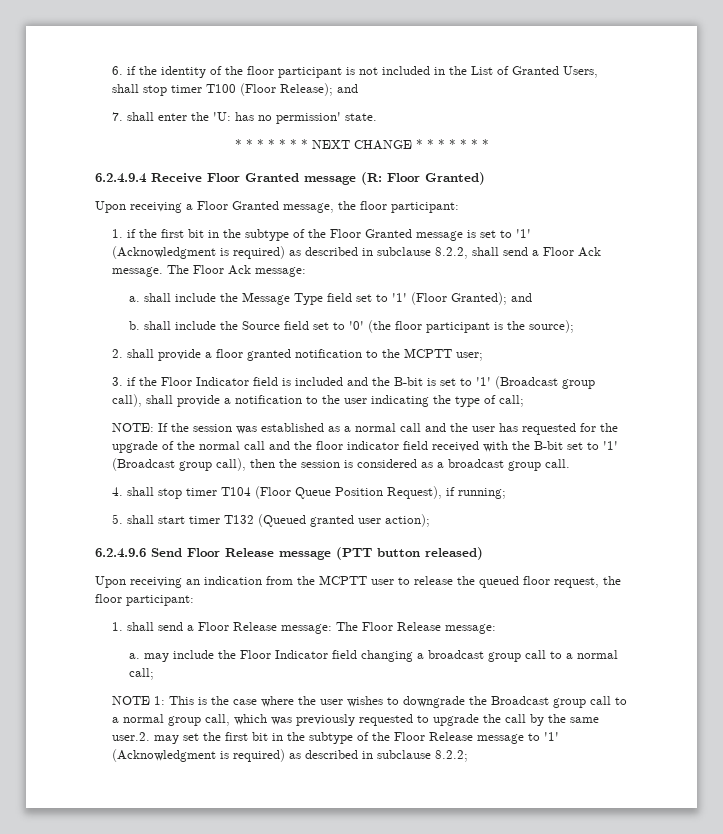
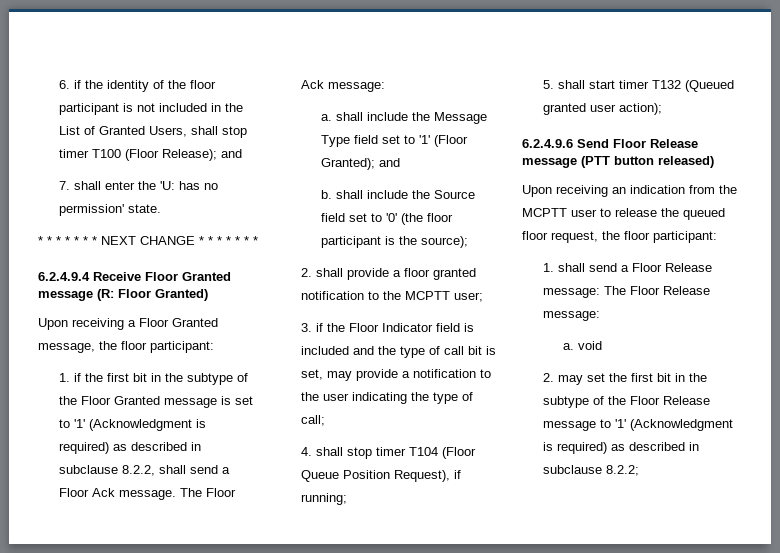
[393,376,595,389] [111,394,173,407] B-bit is set to '1' (Broadcast group call), shall -> [399,346,496,358] [300,369,352,381] type of call bit is set, may
[111,423,618,435] [111,441,618,453] [111,458,570,471] // NOTE: If the session was established as a normal call and the user has requested for the upgrade of the normal call and the floor indicator field received with the B-bit set to '1' (Broadcast group call), then the session is considered as a broadcast group call. -> (325, 420) none
[143,650,618,662] [128,668,154,680] [111,696,627,708] [111,714,599,726] [111,732,150,741] may include the Floor Indicator field changing a broadcast group call to a normal call; // NOTE 1: This is the case where the user wishes to downgrade the Broadcast group call to a normal group call, which was previously requested to upgrade the call by the same user.2. -> [578,341,603,350] [542,373,554,382] void // 2.

